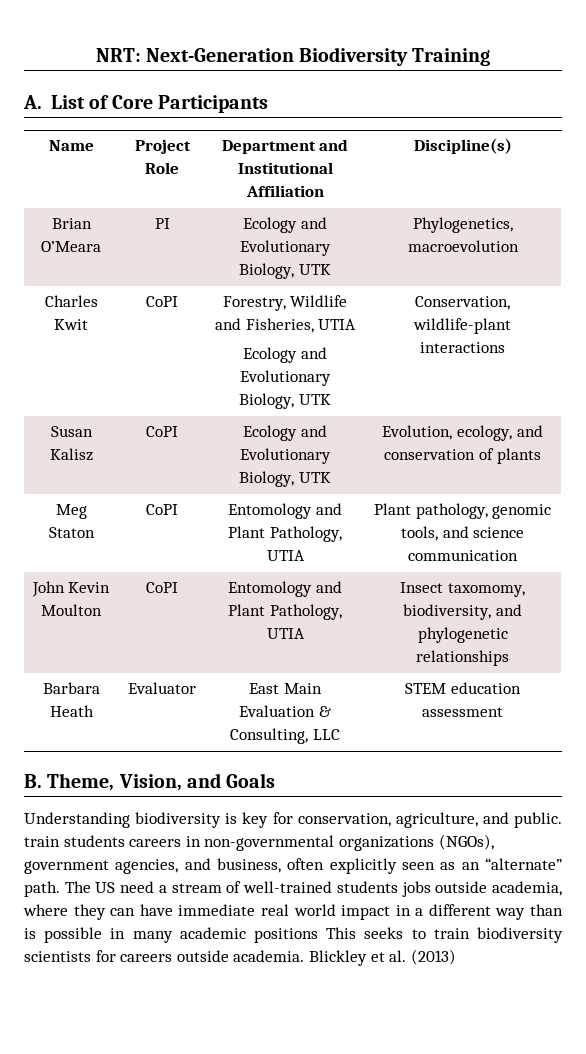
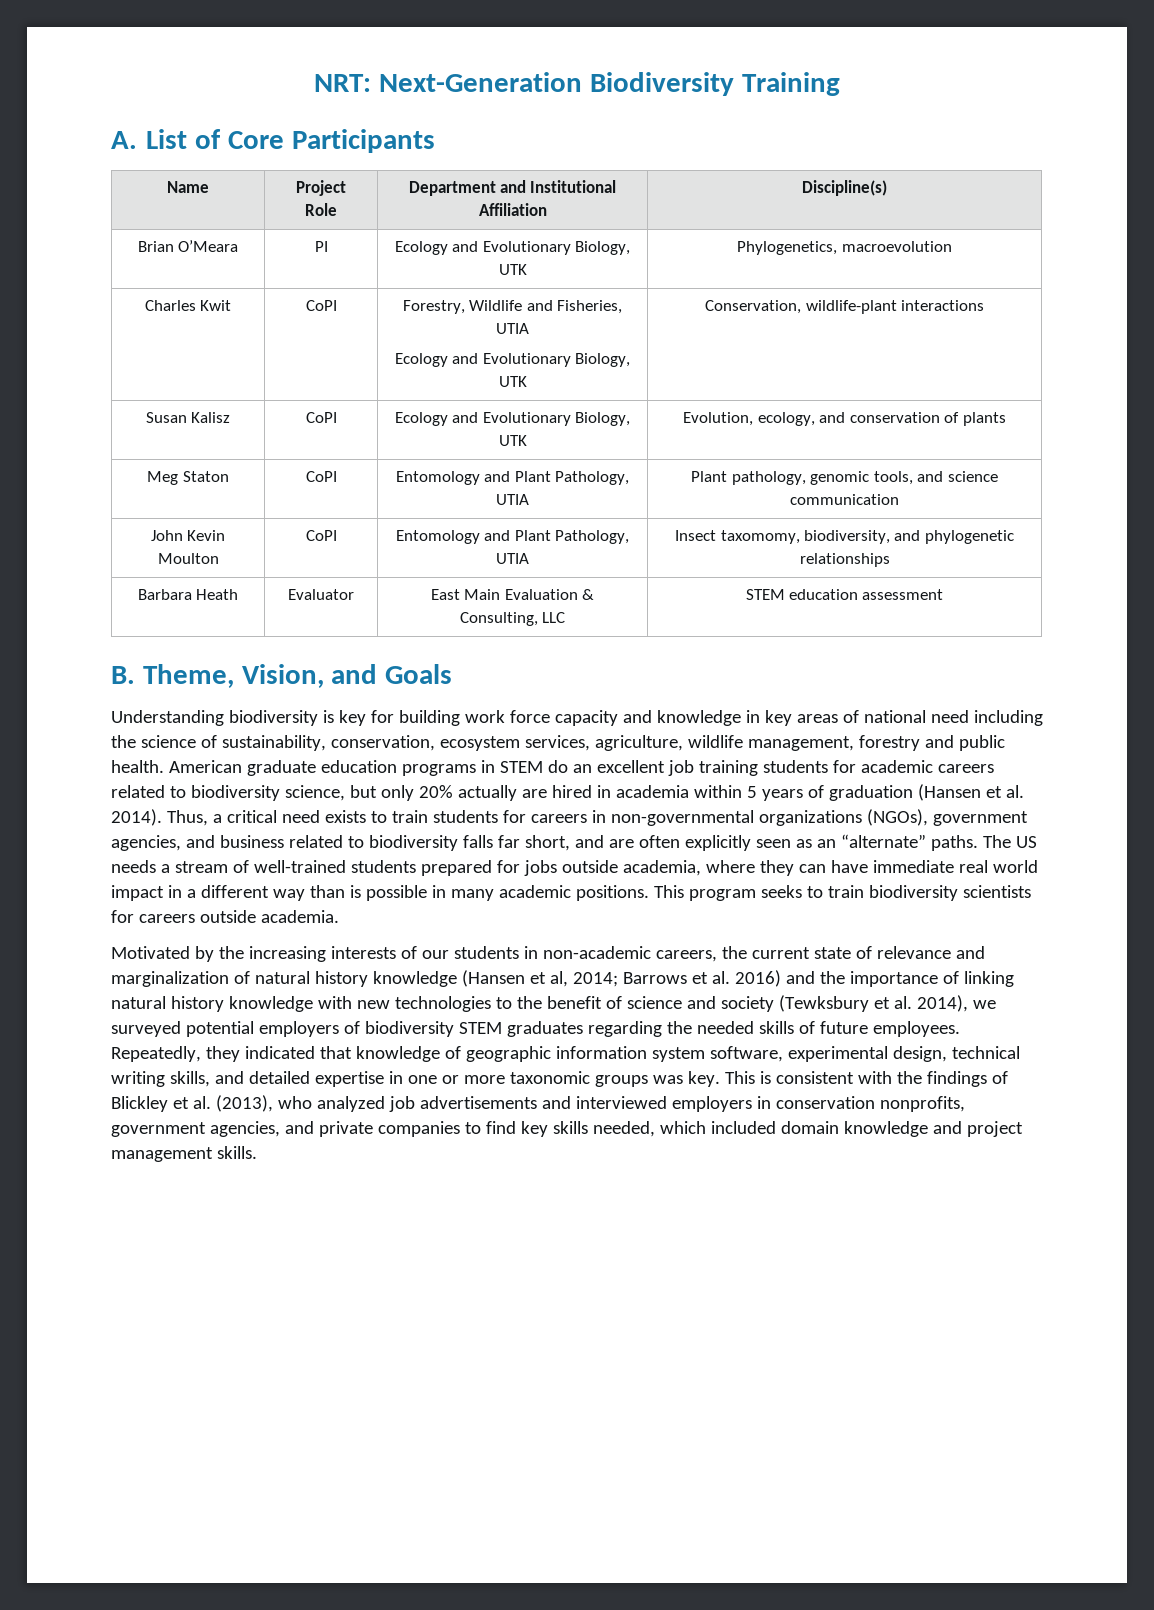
[297,812,562,828] conservation, agriculture, and public. -> [398,710,1043,726] [111,735,1005,751] [111,760,994,776] [111,784,1024,801] [111,809,387,826] building work force capacity and knowledge in key areas of national need including the science of sustainability, conservation, ecosystem services, agriculture, wildlife management, forestry and public health. American graduate education programs in STEM do an excellent job training students for academic careers related to biodiversity science, but only 20% actually are hired in academia within 5 years of graduation (Hansen et al. 2014). Thus, a critical need exists to
(125, 841) none -> [502,810,526,823] for
[216,858,281,873] business, -> [219,835,634,851] business related to biodiversity falls far short, and are
[24,881,60,897] path. -> [930,835,978,851] paths.
[120,881,155,893] need -> [111,860,156,873] needs
(398, 887) none -> [420,860,520,876] prepared for
[253,927,357,943] positions This -> [575,885,756,901] positions. This program
[308,949,456,966] Blickley et al. (2013) -> [111,946,985,962] [111,970,1014,987] [111,995,996,1012] [111,1021,960,1037] [111,1046,1020,1062] [111,1071,1008,1087] [111,1095,965,1112] [111,1121,1023,1137] [111,1146,257,1162] // Motivated by the increasing interests of our students in non-academic careers, the current state of relevance and marginalization of natural history knowledge (Hansen et al, 2014; Barrows et al. 2016) and the importance of linking natural history knowledge with new technologies to the benefit of science and society (Tewksbury et al. 2014), we surveyed potential employers of biodiversity STEM graduates regarding the needed skills of future employees. Repeatedly, they indicated that knowledge of geographic information system software, experimental design, technical writing skills, and detailed expertise in one or more taxonomic groups was key. This is consistent with the findings of Blickley et al. (2013), who analyzed job advertisements and interviewed employers in conservation nonprofits, government agencies, and private companies to find key skills needed, which included domain knowledge and project management skills.

